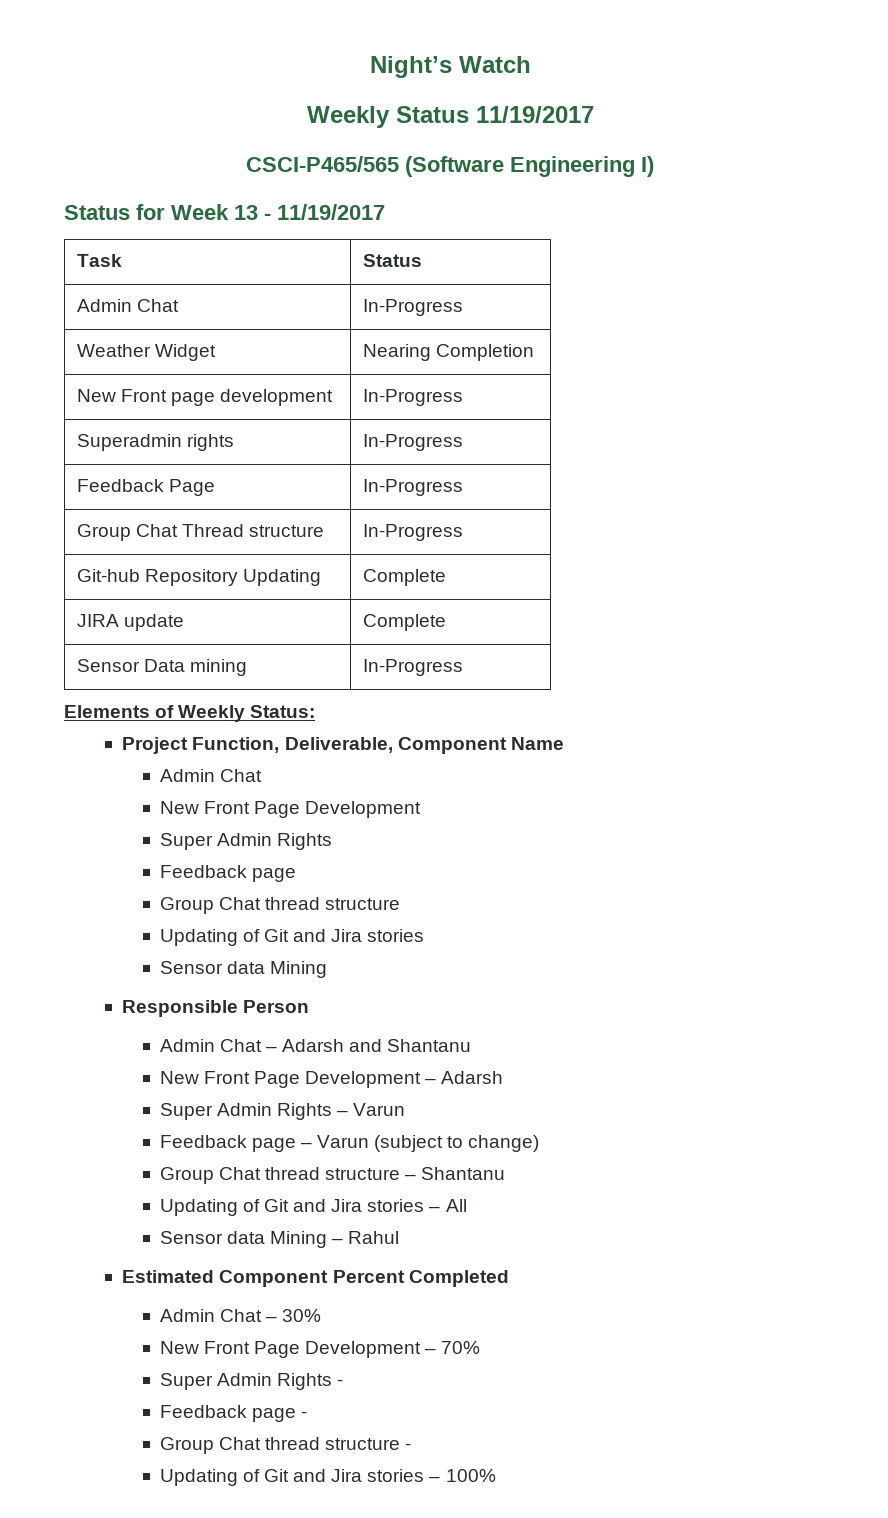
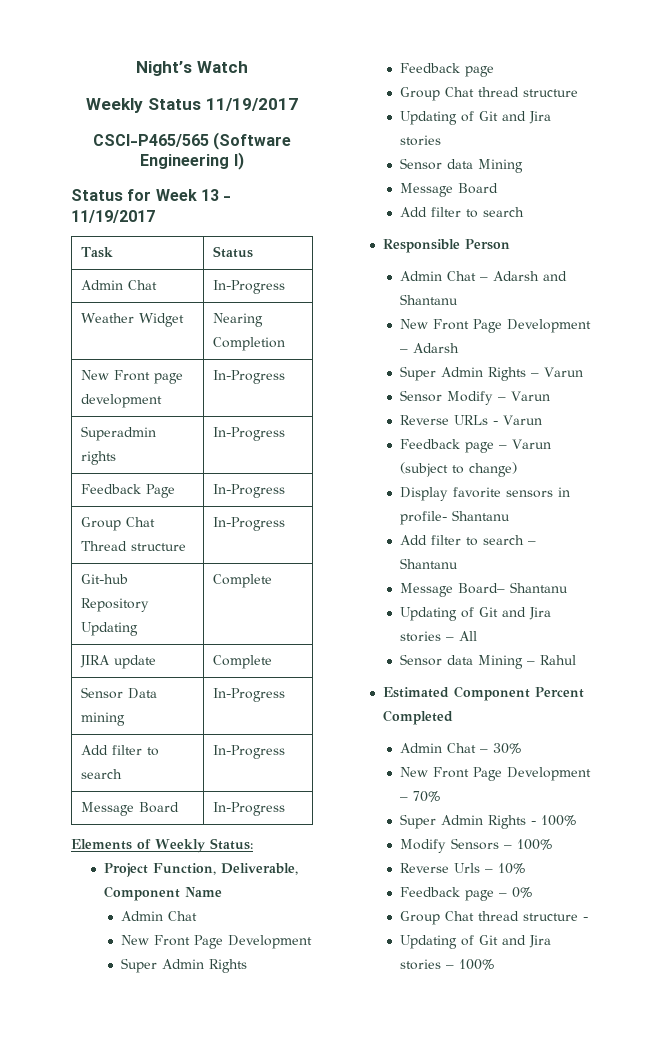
(464, 667) none -> [81,745,160,756] [81,769,123,779] [213,745,286,759] [81,802,180,816] [213,802,286,816] // Add filter to search | In-Progress // Message Board | In-Progress
(327, 969) none -> [399,183,498,197] [399,207,524,218] // Message Board // Add filter to search
(406, 1109) none -> [399,390,550,405] [399,415,542,425] // Sensor Modify – Varun // Reverse URLs - Varun
[159,1167,400,1184] Group Chat thread structure -> [399,487,570,501] [399,510,510,525] [399,535,524,546] Display favorite sensors in profile- Shantanu // Add filter to search
(506, 1173) none -> [399,582,568,597] // Message Board– Shantanu
[159,1405,307,1422] // Feedback page - -> [540,815,577,826] [399,838,553,853] [399,863,526,874] [399,887,533,901] 100% // Modify Sensors – 100% // Reverse Urls – 10% // Feedback page – 0%

